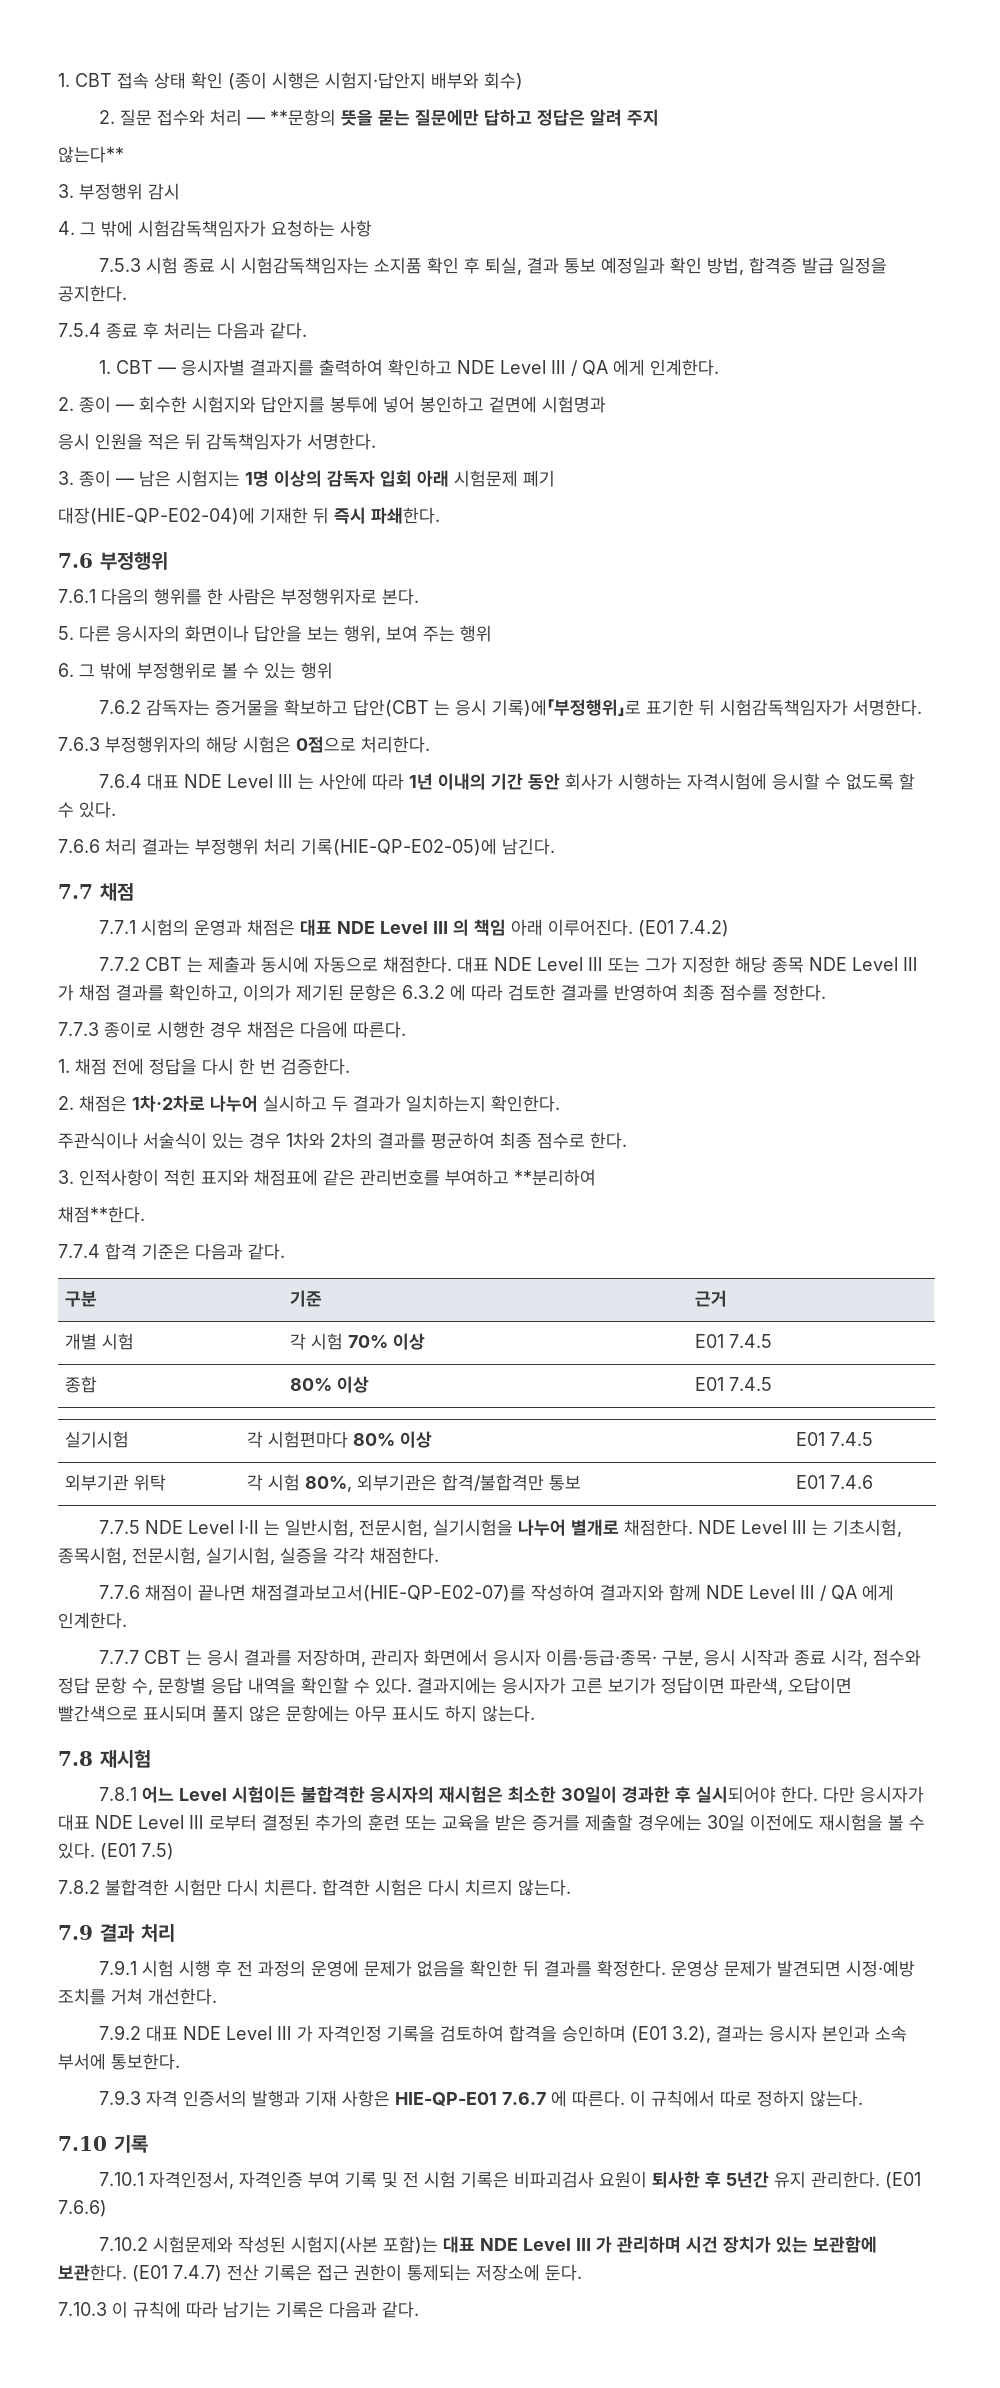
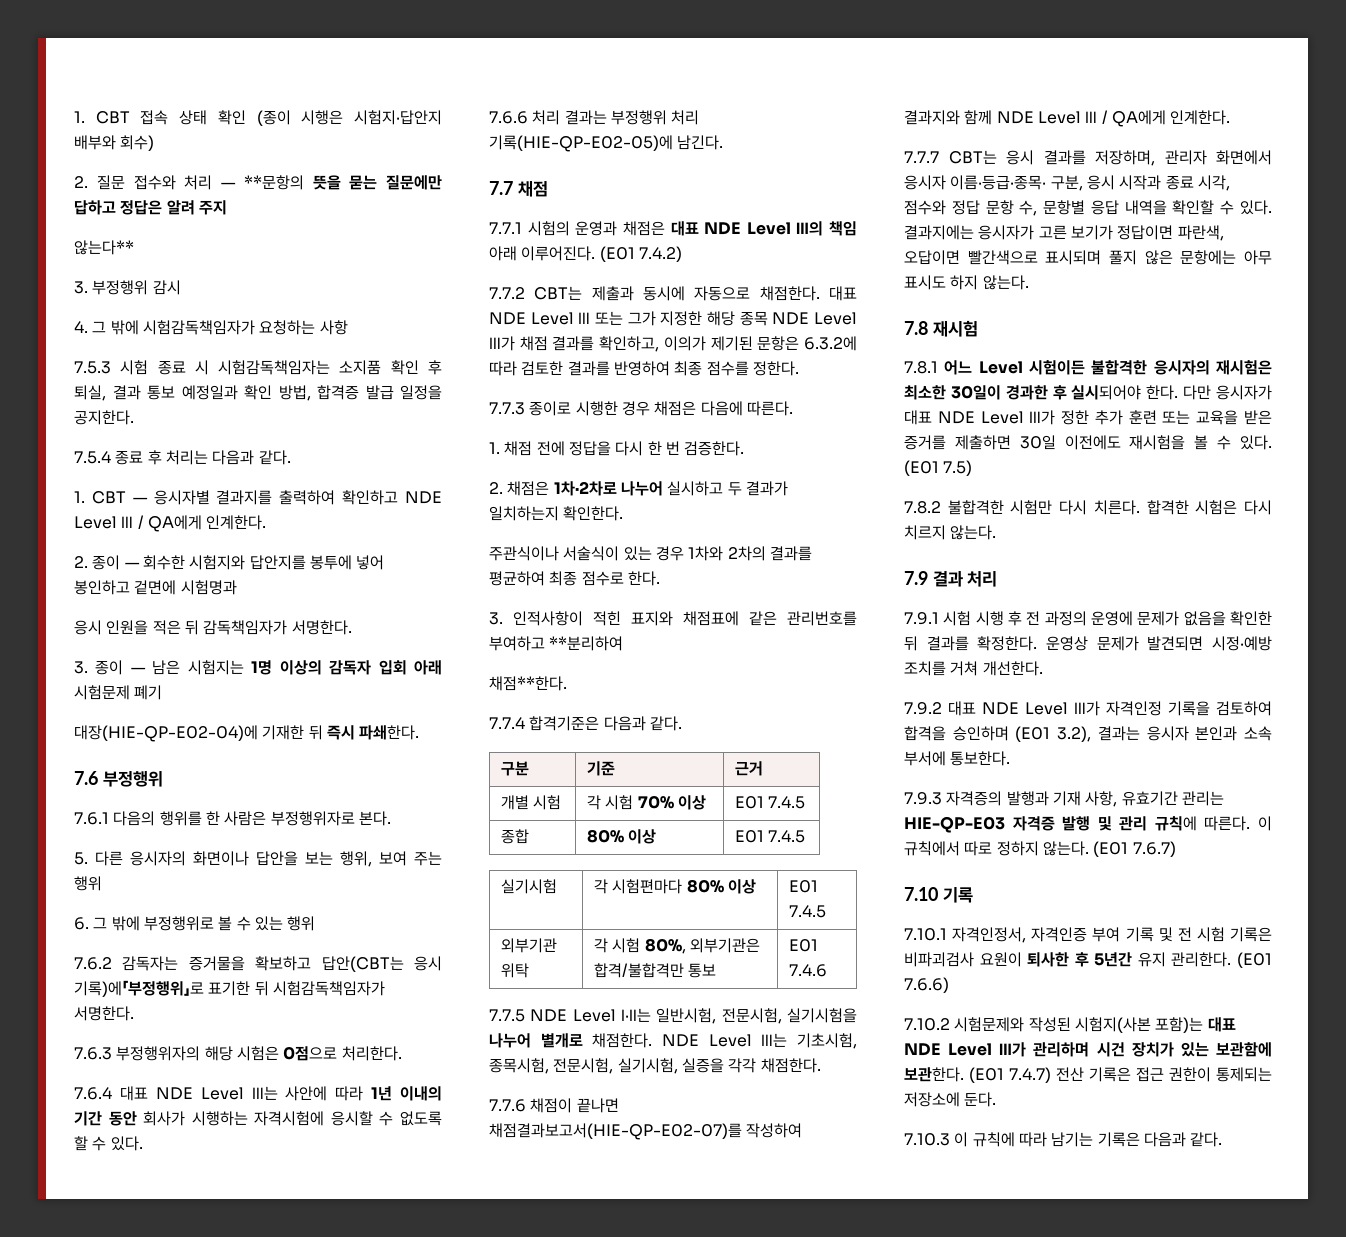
[582,359,646,376] QA 에게 -> [147,515,202,532] QA에게
[353,699,451,717] 답안(CBT 는 -> [321,956,404,972] 답안(CBT는
[278,774,315,790] Ⅲ 는 -> [251,1086,278,1100] Ⅲ는
[433,919,470,936] Ⅲ 의 -> [796,221,824,236] Ⅲ의
[145,957,204,973] CBT 는 -> [534,286,583,300] CBT는
[903,957,919,971] [58,984,74,1001] Ⅲ 가 -> [489,336,515,351] Ⅲ가
[402,984,466,1001] 6.3.2 에 -> [804,336,857,351] 6.3.2에
[105,1243,190,1260] 합격 기준은 -> [529,716,600,731] 합격기준은
[239,1520,281,1536] Ⅰ·Ⅱ 는 -> [621,1008,651,1022] Ⅰ·Ⅱ는
[792,1520,829,1536] Ⅲ 는 -> [761,1033,788,1047] Ⅲ는
[831,1584,895,1601] QA 에게 -> [1111,110,1166,127] QA에게
[144,1650,203,1666] CBT 는 -> [948,150,997,164] CBT는
[189,1814,363,1831] Ⅲ 로부터 결정된 추가의 -> [1029,410,1123,425] Ⅲ가 정한 추가
[585,1814,702,1831] 제출할 경우에는 -> [954,435,1011,450] 제출하면
[277,2025,314,2042] Ⅲ 가 -> [1074,701,1100,716] Ⅲ가
[146,2090,568,2107] 자격 인증서의 발행과 기재 사항은 HIE-QP-E01 7.6.7 에 -> [946,791,1224,807] [904,816,1197,833] 자격증의 발행과 기재 사항, 유효기간 관리는 HIE-QP-E03 자격증 발행 및 관리 규칙에
(864, 2098) none -> [1093,841,1176,857] (E01 7.6.7)
[576,2236,613,2253] Ⅲ 가 -> [999,1042,1027,1057] Ⅲ가

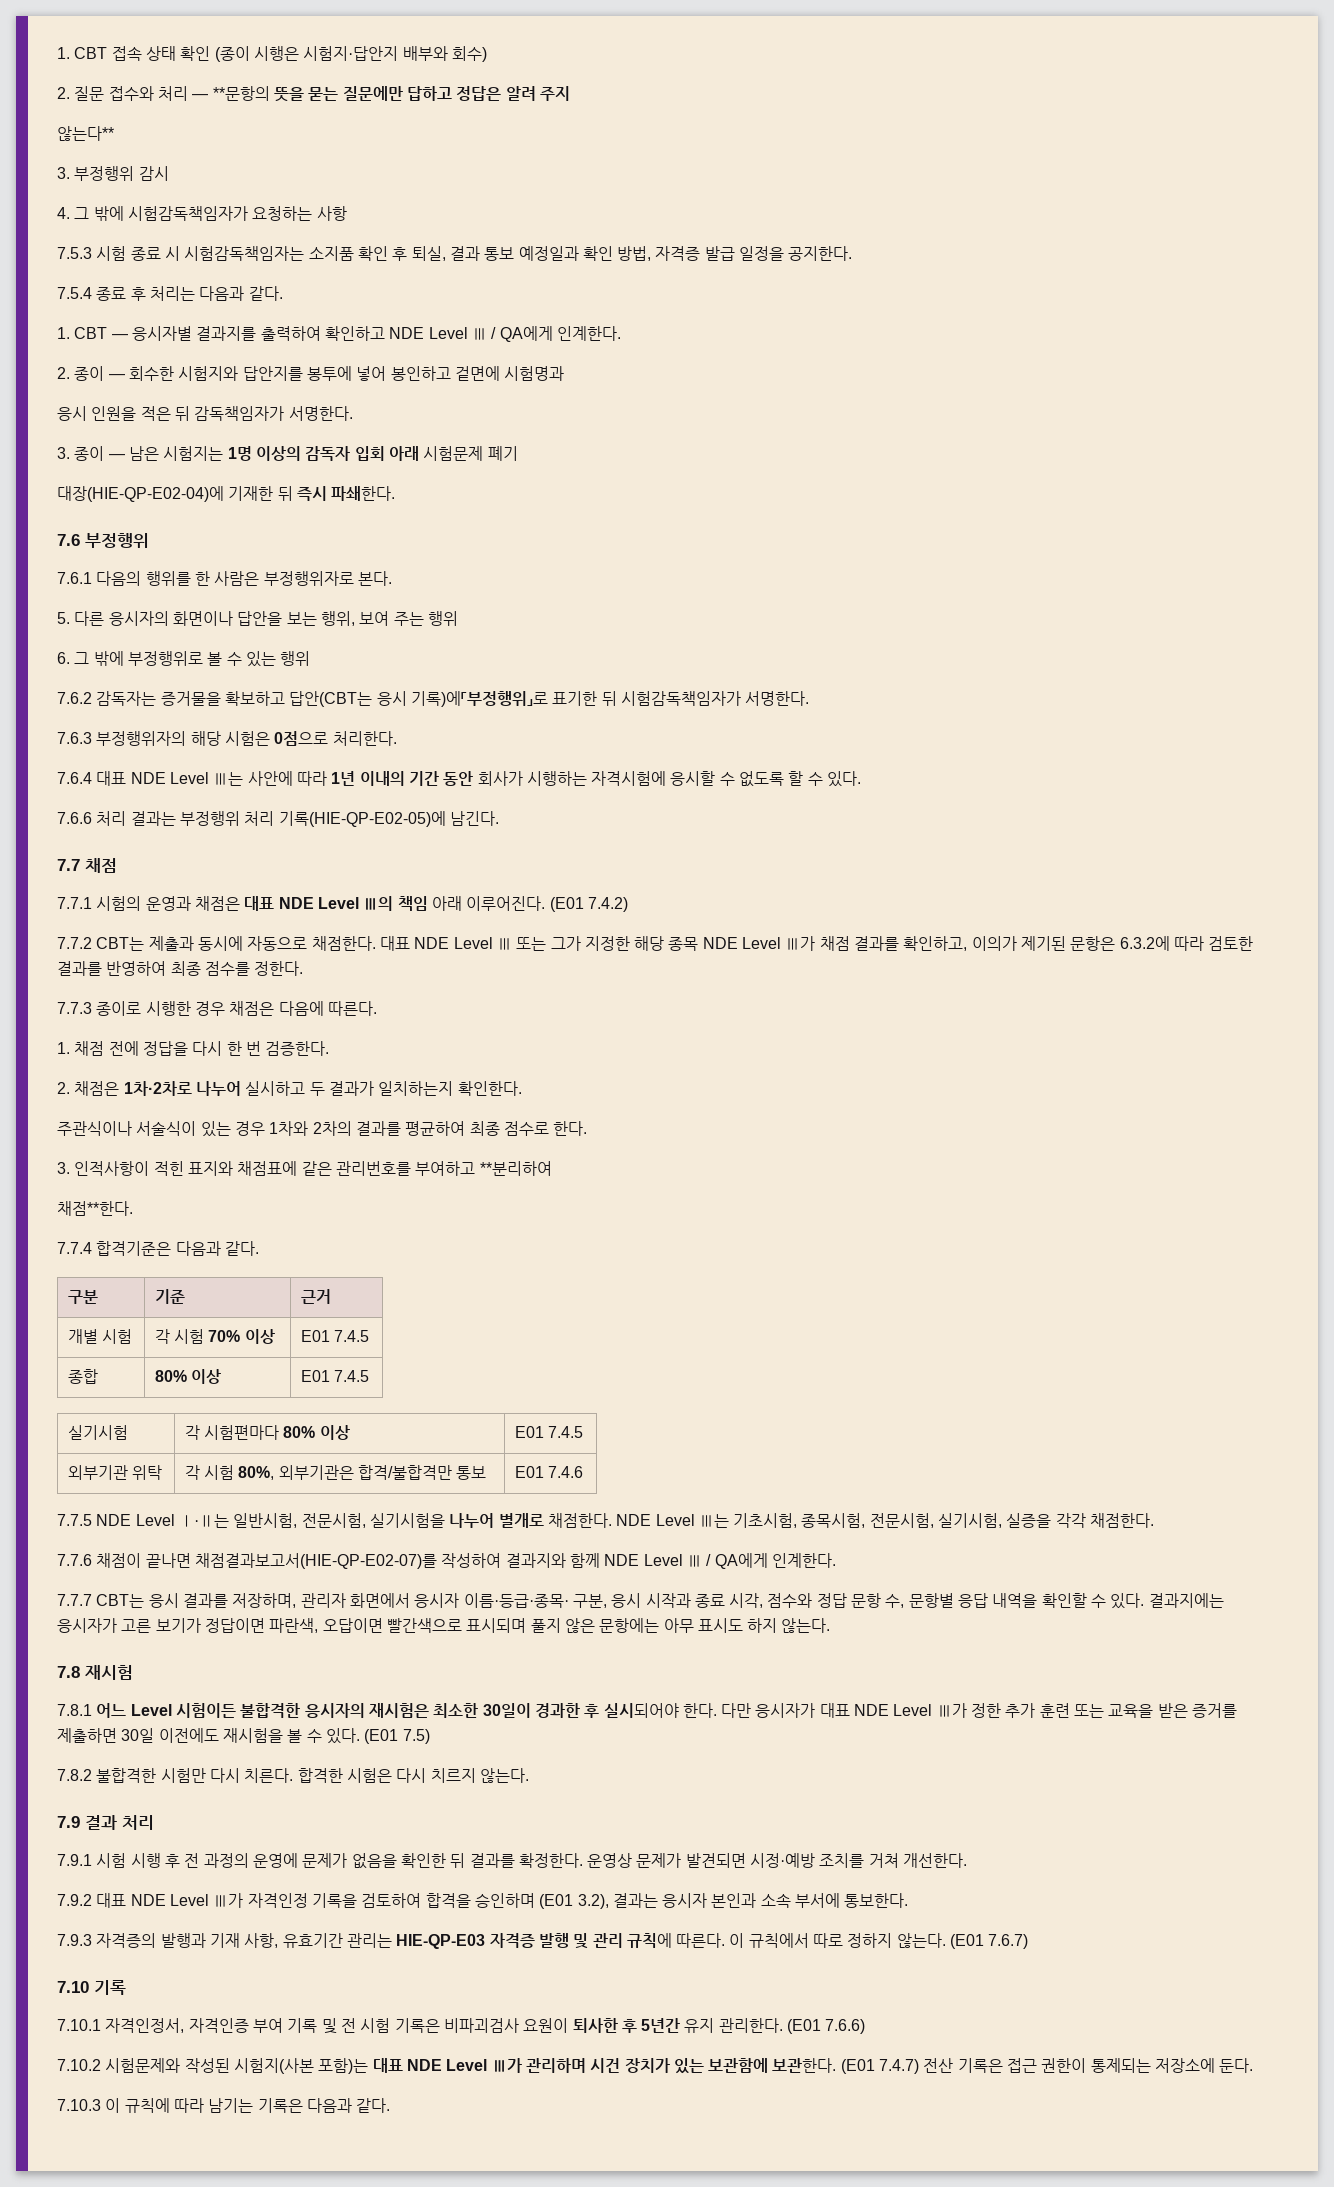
[317,385,359,400] 합격증 -> [655,246,701,261] 자격증

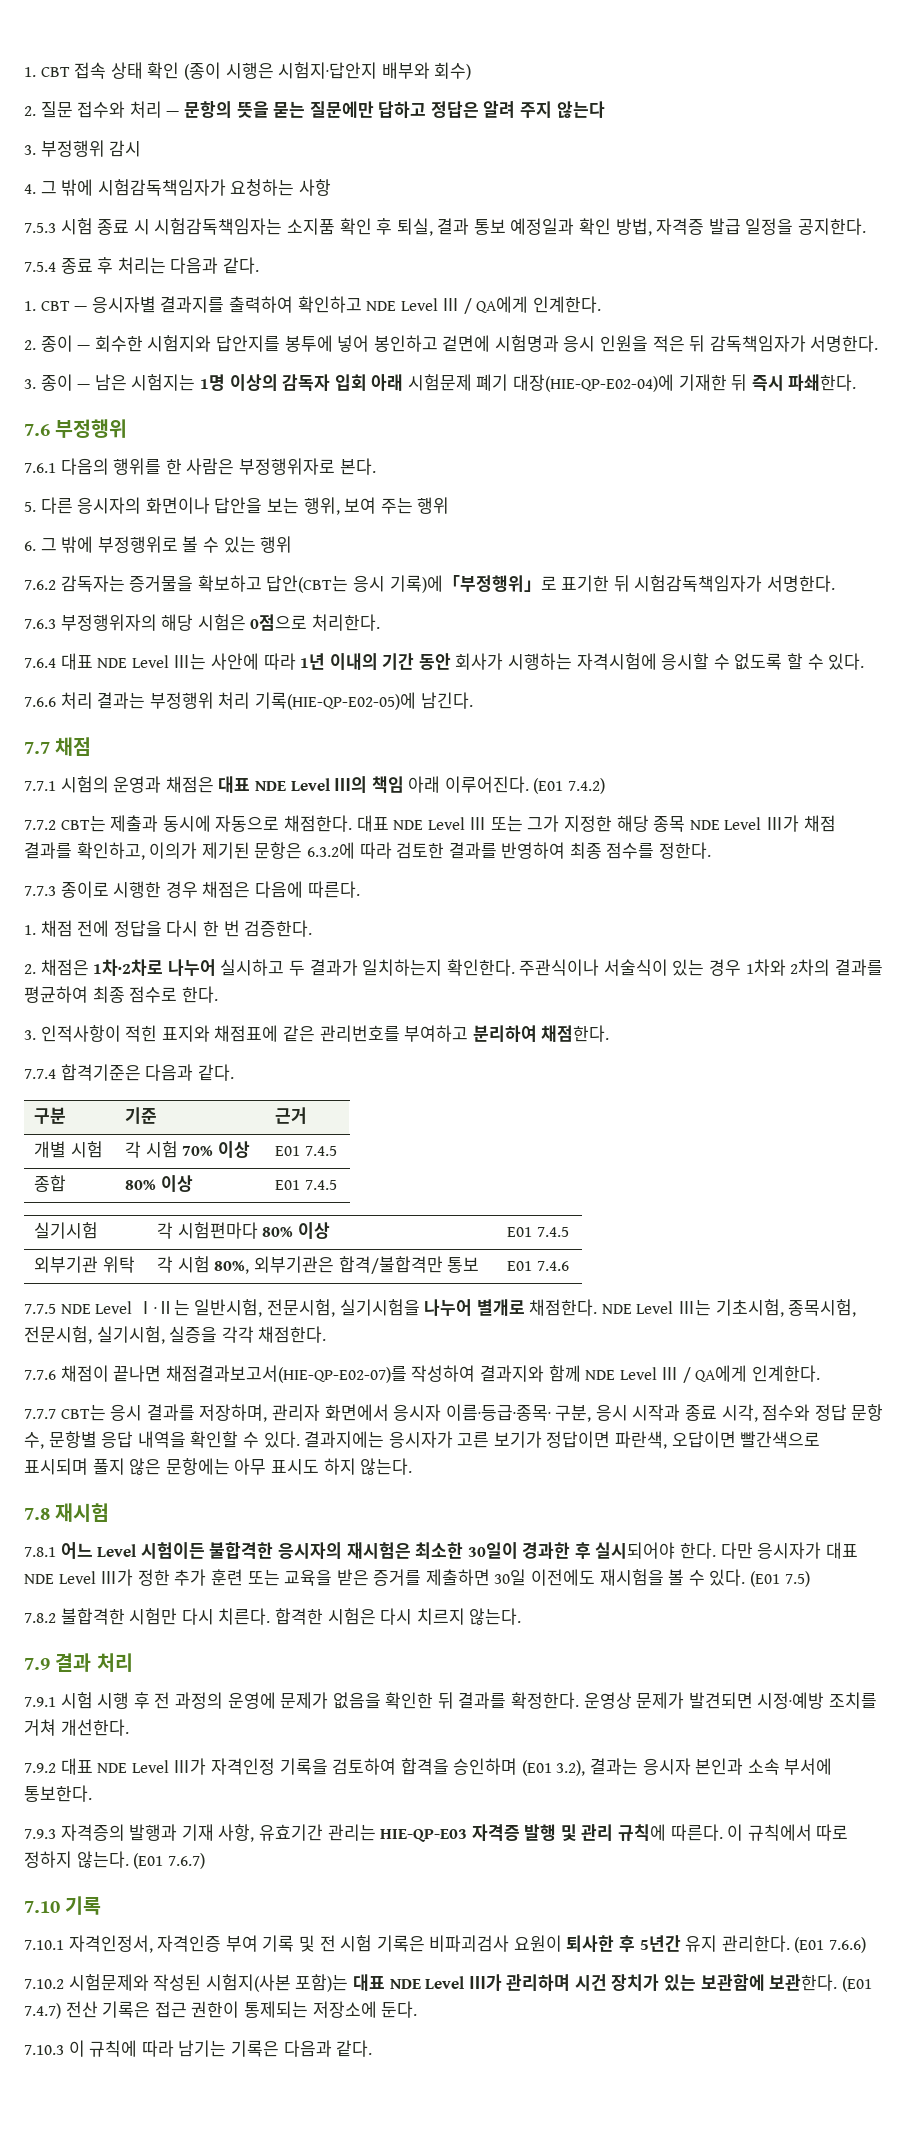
[212,86,270,101] **문항의 -> [183,101,232,118] 문항의
[57,126,114,141] // 않는다** -> [556,101,605,118] 않는다
(565, 373) // -> (559, 343) none
(518, 453) // -> (509, 382) none
(522, 1088) // -> (515, 967) none
[479,1161,552,1176] [57,1201,133,1216] **분리하여 // 채점**한다. -> [472,1025,610,1042] 분리하여 채점한다.

